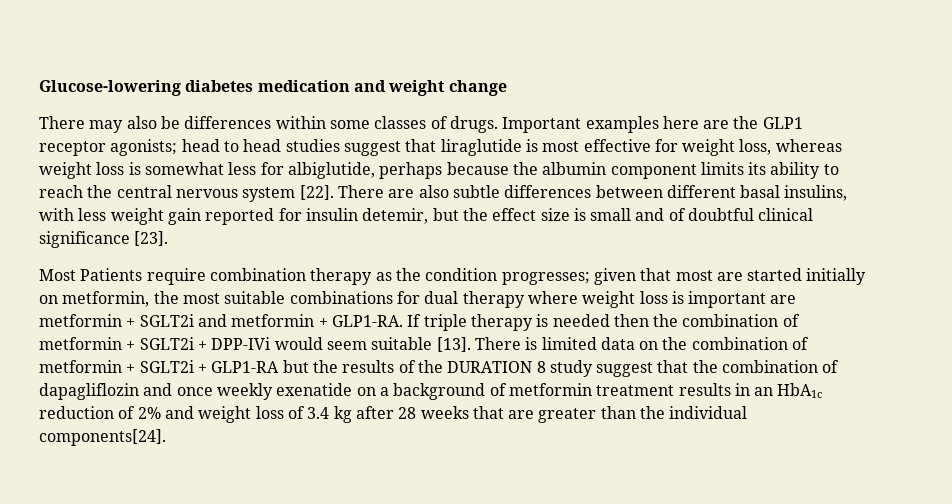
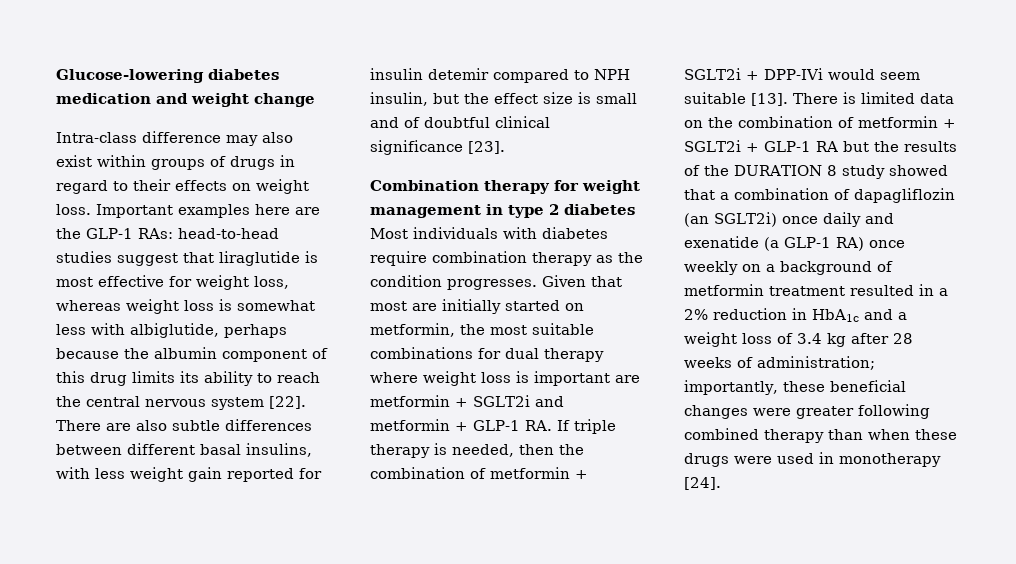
[39,116,498,133] There may also be differences within some classes of drugs. -> [56,131,293,146] [56,155,295,170] [56,179,309,194] [56,204,91,215] Intra-class difference may also exist within groups of drugs in regard to their effects on weight loss.
[762,117,803,129] [39,139,282,156] GLP1 receptor agonists; head to head -> [86,228,279,239] GLP-1 RAs: head-to-head
[260,162,284,175] for -> [91,323,125,335] with
(697, 171) none -> [312,348,328,359] [56,371,127,386] of this drug
[362,208,429,224] detemir, -> [428,68,630,83] [370,92,428,106] detemir compared to NPH insulin,
[39,268,143,281] Most Patients -> [370,180,640,194] [370,204,635,218] [370,227,608,239] Combination therapy for weight management in type 2 diabetes Most individuals with diabetes
[501,268,636,285] progresses; given -> [447,275,586,290] progresses. Given
[747,268,867,285] started initially -> [442,299,560,314] initially started
[331,315,403,327] GLP1-RA. -> [473,420,552,431] GLP-1 RA.
[552,314,610,327] needed -> [452,444,514,457] needed,
[211,361,280,373] GLP1-RA -> [763,141,838,152] GLP-1 RA
[596,360,840,377] [39,383,173,400] suggest that the combination of dapagliflozin and -> [889,165,948,176] [684,188,955,203] [684,212,894,227] [684,236,864,251] showed that a combination of dapagliflozin (an SGLT2i) once daily and exenatide (a GLP-1 RA)
[276,383,353,396] exenatide -> (738, 268) none
[678,383,823,398] [39,406,194,419] results in an HbA1c reduction of 2% and -> [850,284,948,296] [684,308,907,322] resulted in a 2% reduction in HbA1c and a
[472,406,748,423] [39,429,166,446] that are greater than the individual components[24]. -> [737,356,875,370] [684,380,906,395] [684,404,930,419] [684,428,957,443] [684,452,941,467] [684,477,721,490] of administration; importantly, these beneficial changes were greater following combined therapy than when these drugs were used in monotherapy [24].

